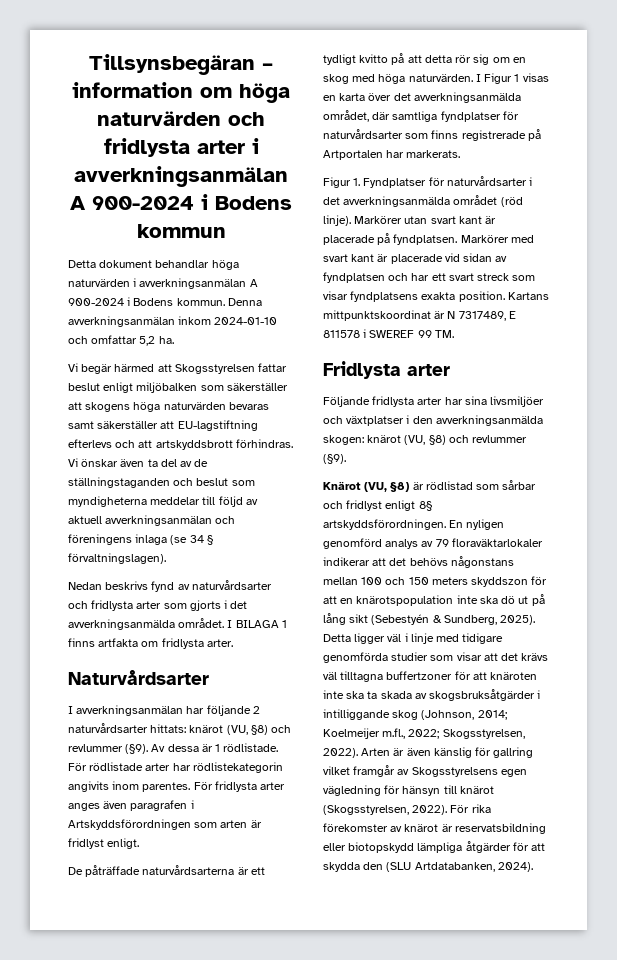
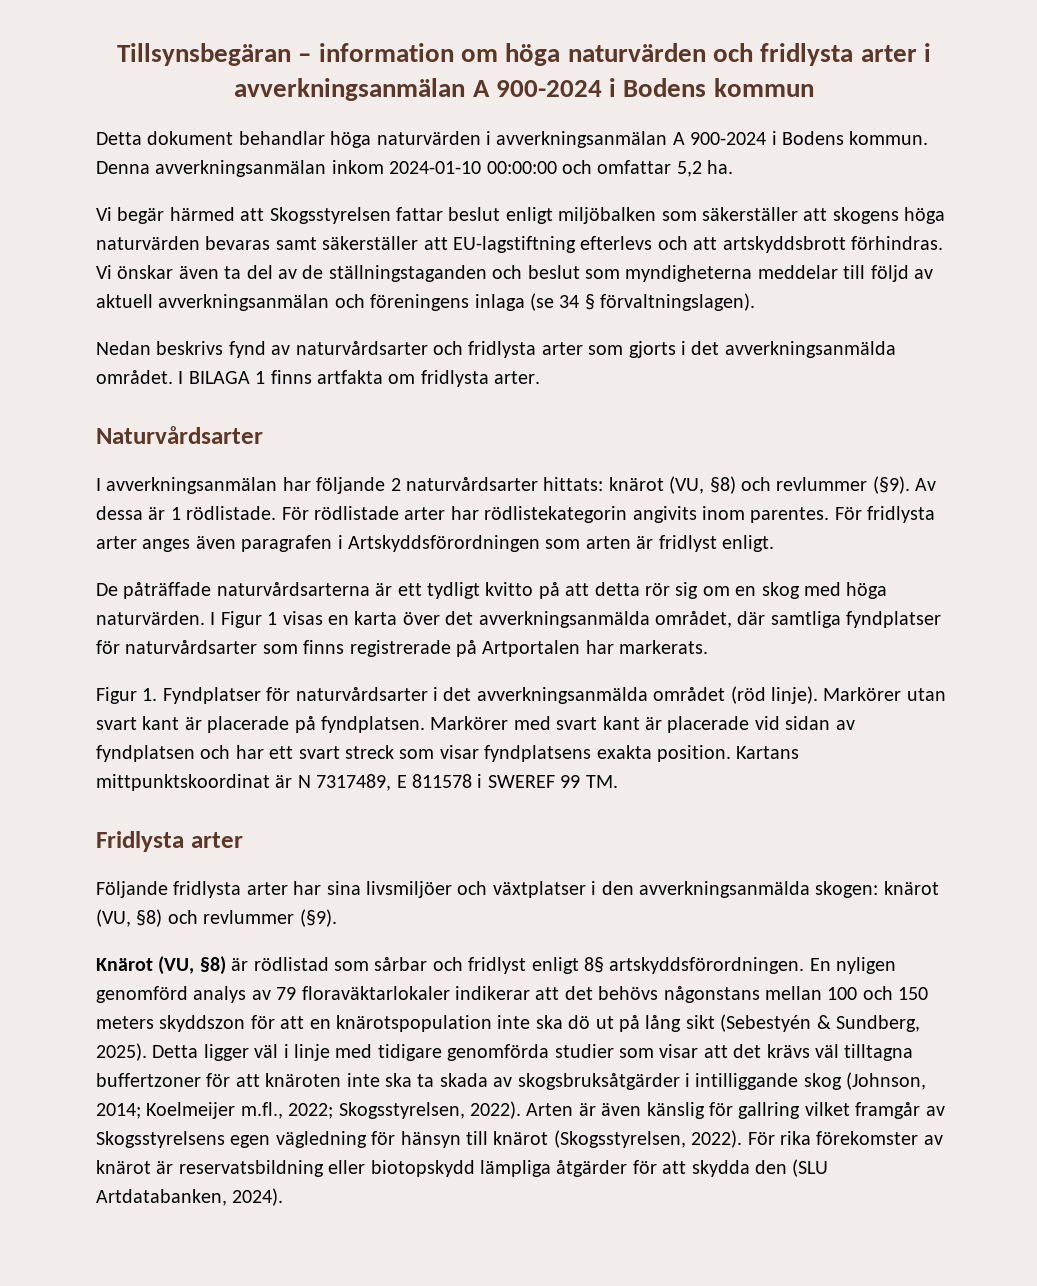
(278, 321) none -> [486,161,557,174] 00:00:00

